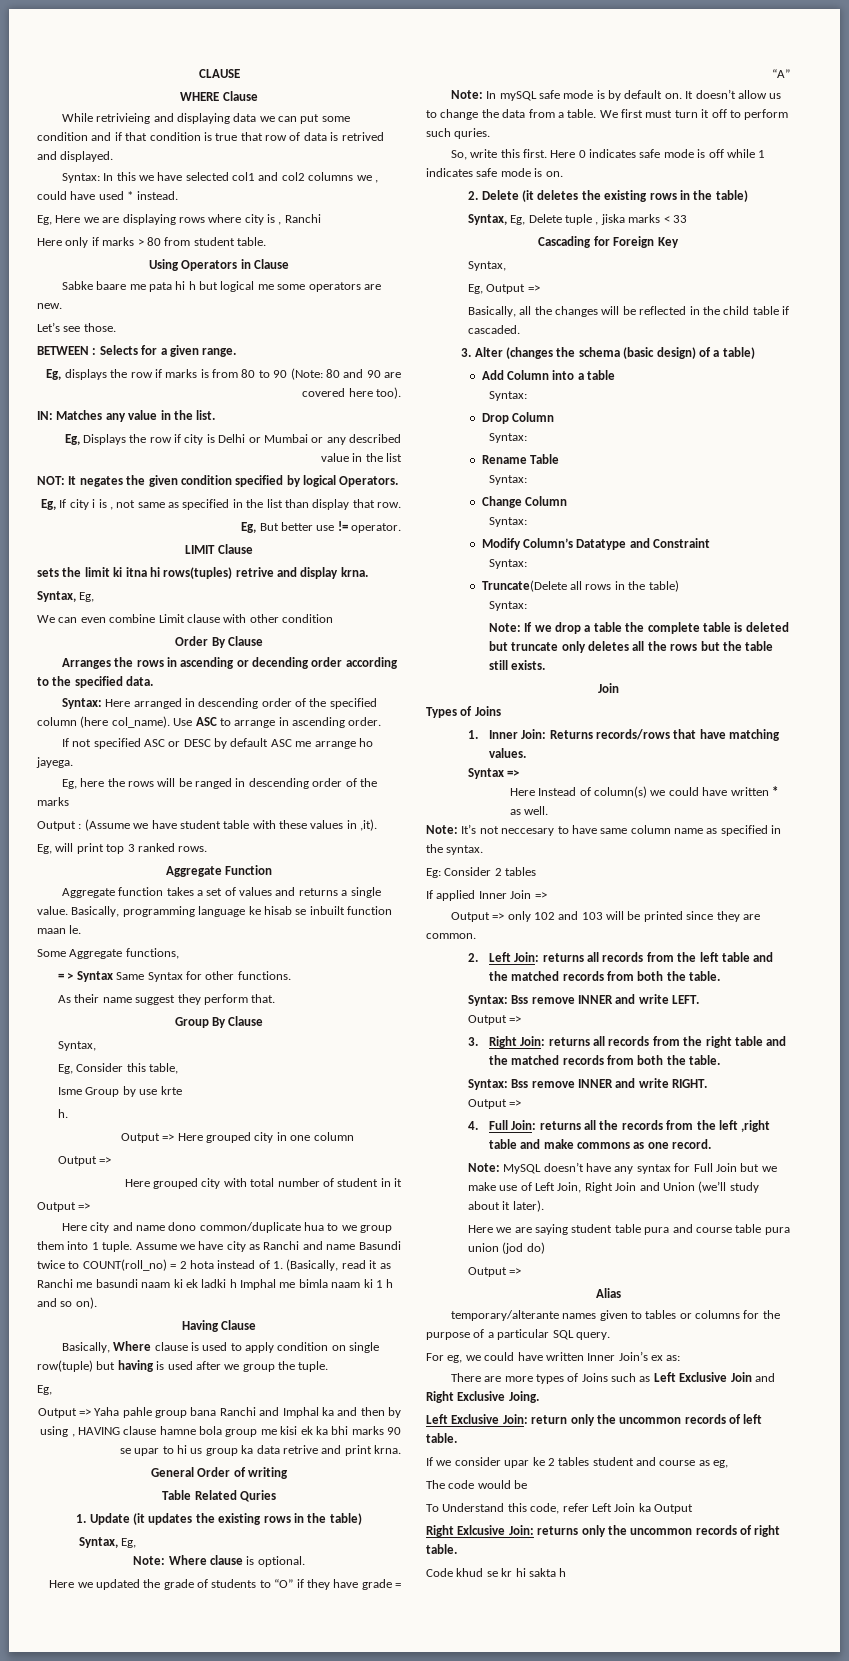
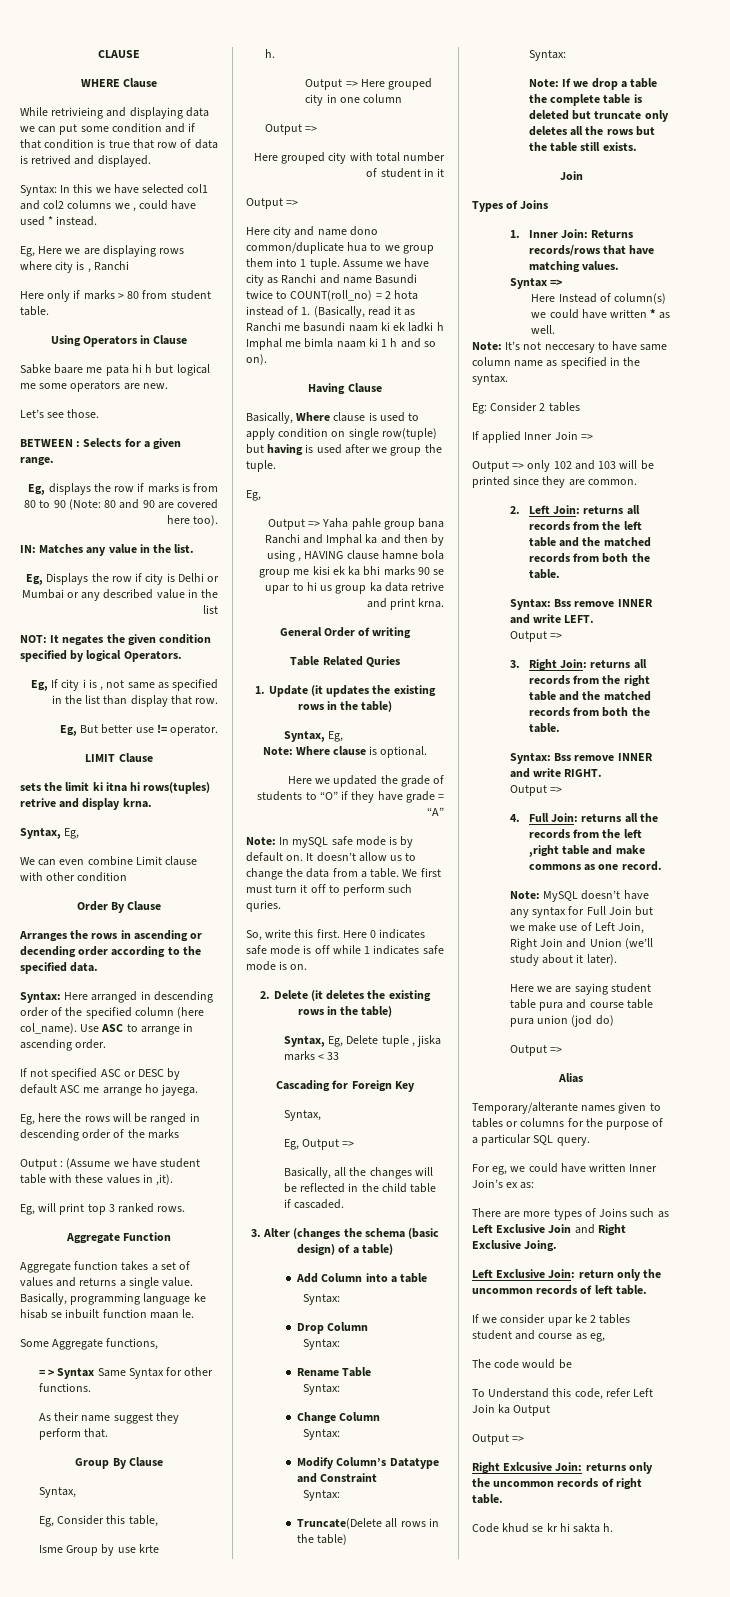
[450,1310,559,1321] temporary/alterante -> [472,1102,578,1114] Temporary/alterante
(693, 1509) none -> [472,1434,525,1445] // Output =>
[559,1568,567,1577] h -> [603,1523,614,1532] h.

